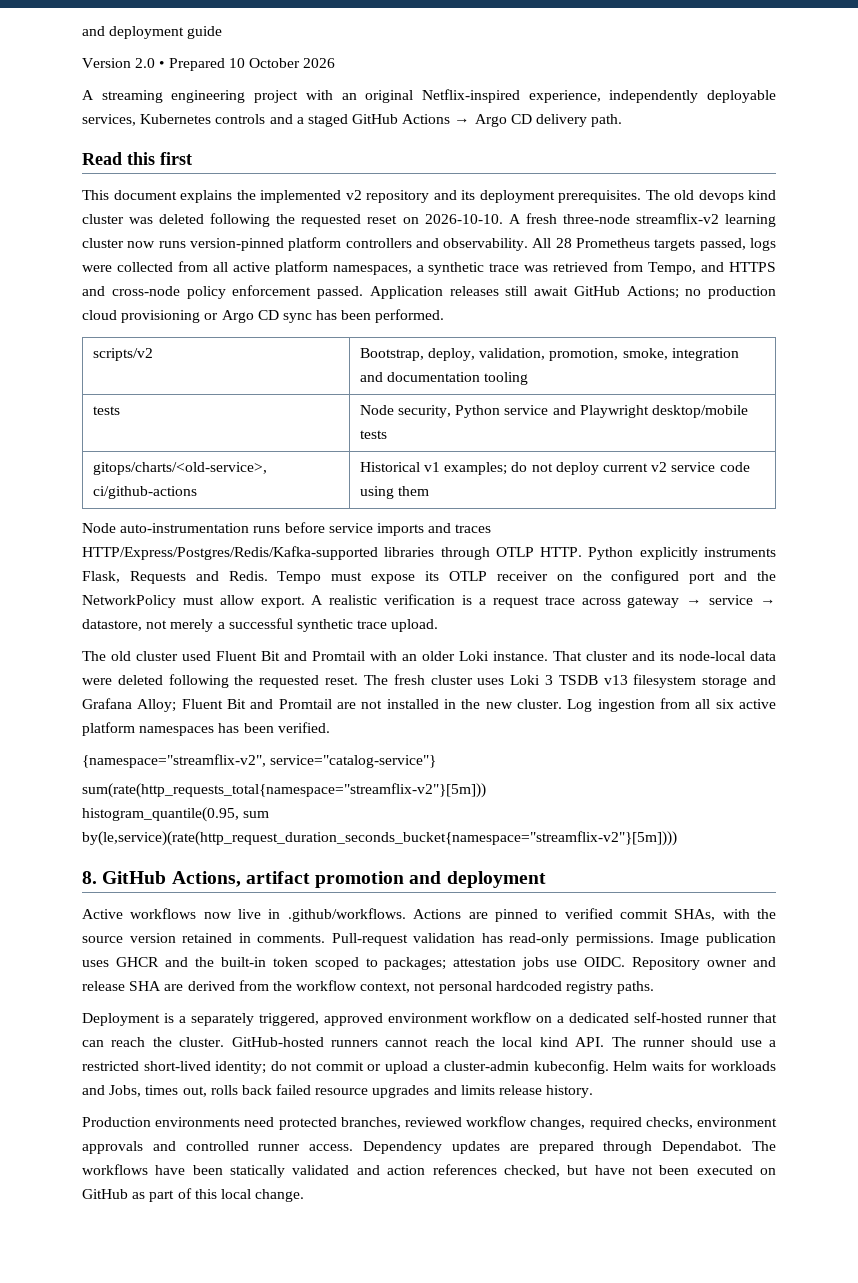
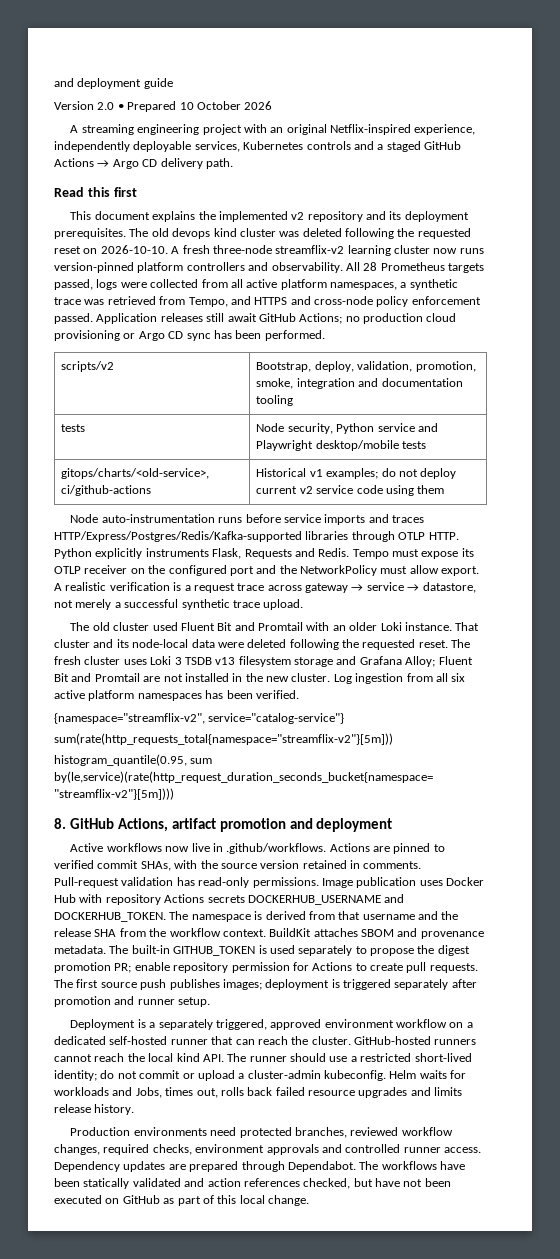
[115,957,776,970] [82,980,655,994] GHCR and the built-in token scoped to packages; attestation jobs use OIDC. Repository owner and release SHA are derived from the workflow context, not personal hardcoded registry paths. -> [446,877,484,886] [54,894,405,905] [54,911,459,922] [54,928,484,939] [54,945,470,956] [54,962,478,973] [54,979,477,990] [54,996,211,1007] Docker Hub with repository Actions secrets DOCKERHUB_USERNAME and DOCKERHUB_TOKEN. The namespace is derived from that username and the release SHA from the workflow context. BuildKit attaches SBOM and provenance metadata. The built-in GITHUB_TOKEN is used separately to propose the digest promotion PR; enable repository permission for Actions to create pull requests. The first source push publishes images; deployment is triggered separately after promotion and runner setup.

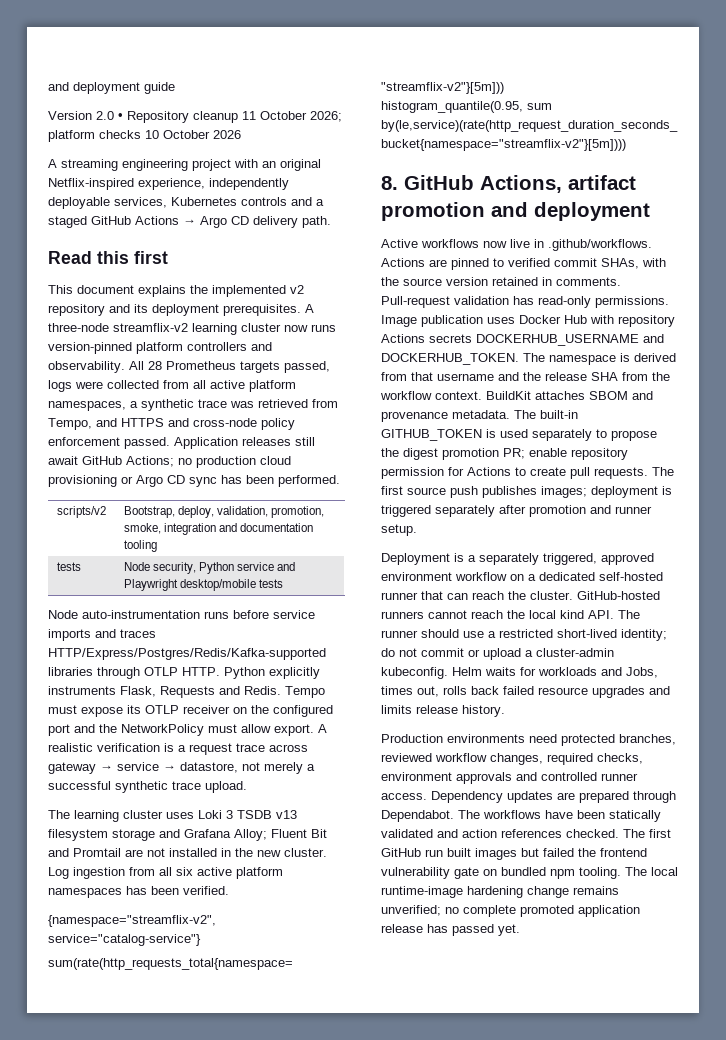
[127,101,177,112] Prepared -> [127,111,342,123] [48,130,141,142] Repository cleanup 11 October 2026; platform checks
[129,228,471,239] [54,245,210,254] The old devops kind cluster was deleted following the requested reset on 2026-10-10. A fresh -> [305,304,314,313] A
[61,468,210,479] [61,485,152,496] [256,468,457,479] [256,485,445,496] // gitops/charts/<old-service>, ci/github-actions | Historical v1 examples; do not deploy current v2 service code using them -> (283, 583) none
[92,622,480,631] [54,639,471,650] [54,656,81,665] old cluster used Fluent Bit and Promtail with an older Loki instance. That cluster and its node-local data were deleted following the requested reset. The fresh -> [74,810,119,822] learning
[303,1178,451,1189] [54,1195,309,1206] checked, but have not been executed on GitHub as part of this local change. -> [566,829,671,838] [381,848,647,860] [381,867,678,879] [381,886,619,898] [381,905,640,917] [381,924,520,936] checked. The first GitHub run built images but failed the frontend vulnerability gate on bundled npm tooling. The local runtime-image hardening change remains unverified; no complete promoted application release has passed yet.

